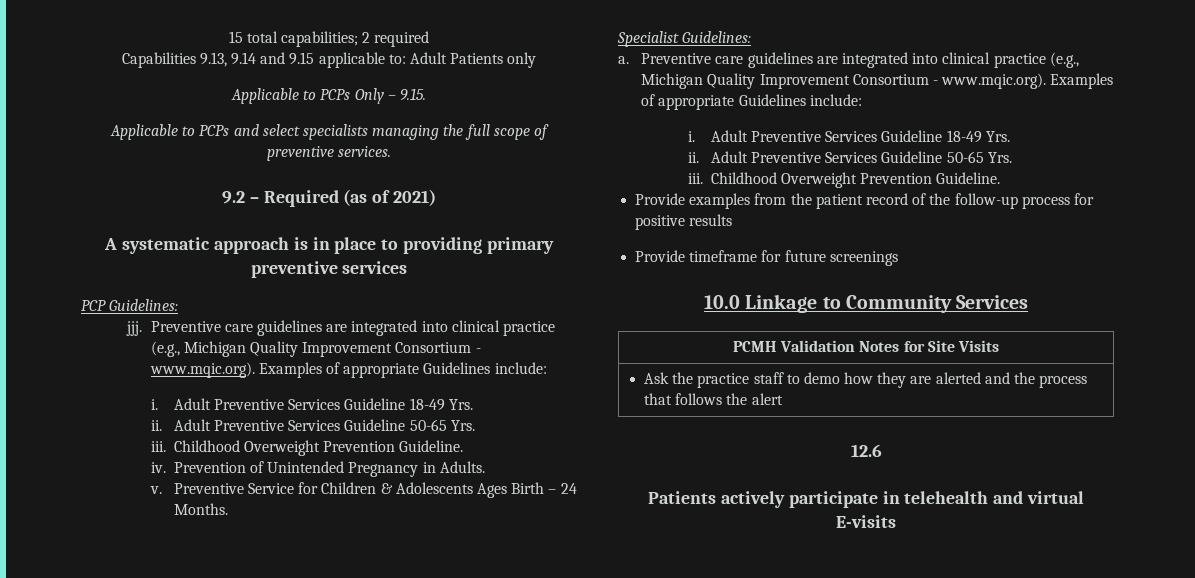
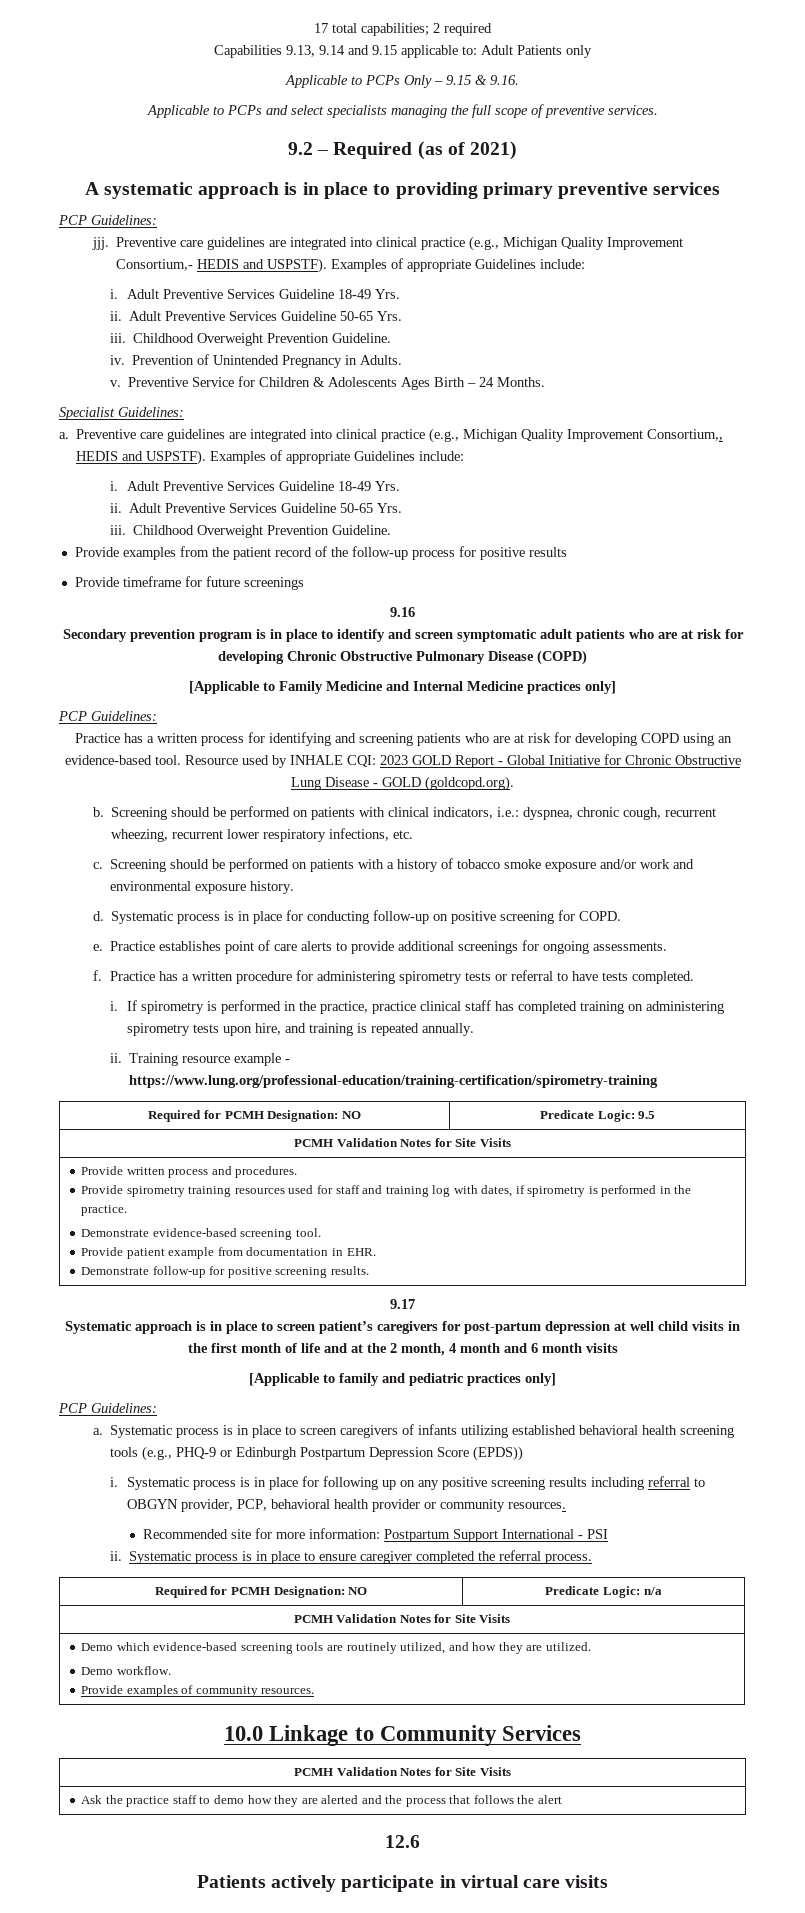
[228,31,243,43] 15 -> [314,23,328,33] 17
[399,88,426,101] 9.15. -> [446,75,519,85] 9.15 & 9.16.
[395,342,481,353] [149,362,255,378] Consortium - www.mqic.org). -> [116,258,328,273] Consortium,- HEDIS and USPSTF).
[852,73,1047,89] Consortium - www.mqic.org). -> [647,429,724,441] [76,450,207,465] Consortium,, HEDIS and USPSTF).
(898, 258) none -> [390,607,415,617] [62,629,744,642] [218,650,587,665] [189,681,616,694] [58,711,157,721] [74,732,732,746] [64,754,741,768] [291,776,514,791] [92,806,717,820] [111,828,414,842] [92,858,695,872] [110,881,295,894] [92,910,622,924] [92,940,668,954] [92,970,694,984] [109,1000,724,1014] [126,1023,474,1036] [109,1053,290,1066] [128,1075,658,1088] [148,1110,361,1122] [539,1110,656,1122] [294,1138,511,1147] [81,1166,298,1178] [81,1185,692,1197] [81,1205,128,1216] [81,1228,321,1240] [81,1247,376,1259] [81,1266,369,1278] [390,1299,415,1309] [65,1321,740,1334] [187,1343,618,1356] [249,1373,556,1386] [58,1403,157,1413] [92,1424,735,1438] [110,1446,524,1461] [109,1476,705,1490] [126,1499,566,1512] [142,1528,608,1542] [109,1550,592,1564] [154,1586,368,1598] [545,1586,662,1598] [293,1614,511,1623] [81,1642,591,1654] [81,1666,171,1675] [81,1685,315,1697] // 9.16 // Secondary prevention program is in place to identify and screen symptomatic adult patients who are at risk for developing Chronic Obstructive Pulmonary Disease (COPD) // [Applicable to Family Medicine and Internal Medicine practices only] // PCP Guidelines: // Practice has a written process for identifying and screening patients who are at risk for developing COPD using an evidence-based tool. Resource used by INHALE CQI: 2023 GOLD Report - Global Initiative for Chronic Obstructive Lung Disease - GOLD (goldcopd.org). // b. Screening should be performed on patients with clinical indicators, i.e.: dyspnea, chronic cough, recurrent wheezing, recurrent lower respiratory infections, etc. // c. Screening should be performed on patients with a history of tobacco smoke exposure and/or work and environmental exposure history. // d. Systematic process is in place for conducting follow-up on positive screening for COPD. // e. Practice establishes point of care alerts to provide additional screenings for ongoing assessments. // f. Practice has a written procedure for administering spirometry tests or referral to have tests completed. // i. If spirometry is performed in the practice, practice clinical staff has completed training on administering spirometry tests upon hire, and training is repeated annually. // ii. Training resource example - https://www.lung.org/professional-education/training-certification/spirometry-training // Required for PCMH Designation: NO | Predicate Logic: 9.5 // PCMH Validation Notes for Site Visits // Provide written process and procedures. // Provide spirometry training resources used for staff and training log with dates, if spirometry is performed in the practice. // Demonstrate evidence-based screening tool. // Provide patient example from documentation in EHR. // Demonstrate follow-up for positive screening results. // 9.17 // Systematic approach is in place to screen patient’s caregivers for post-partum depression at well child visits in the first month of life and at the 2 month, 4 month and 6 month visits // [Applicable to family and pediatric practices only] // PCP Guidelines: // a. Systematic process is in place to screen caregivers of infants utilizing established behavioral health screening tools (e.g., PHQ-9 or Edinburgh Postpartum Depression Score (EPDS)) // i. Systematic process is in place for following up on any positive screening results including referral to OBGYN provider, PCP, behavioral health provider or community resources. // Recommended site for more information: Postpartum Support International - PSI // ii. Systematic process is in place to ensure caregiver completed the referral process. // Required for PCMH Designation: NO | Predicate Logic: n/a // PCMH Validation Notes for Site Visits // Demo which evidence-based screening tools are routinely utilized, and how they are utilized. // Demo workflow. // Provide examples of community resources.
[904,491,1085,504] [836,515,896,528] telehealth and virtual E-visits -> [460,1875,609,1888] virtual care visits

